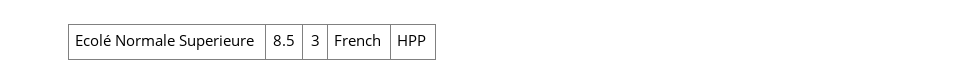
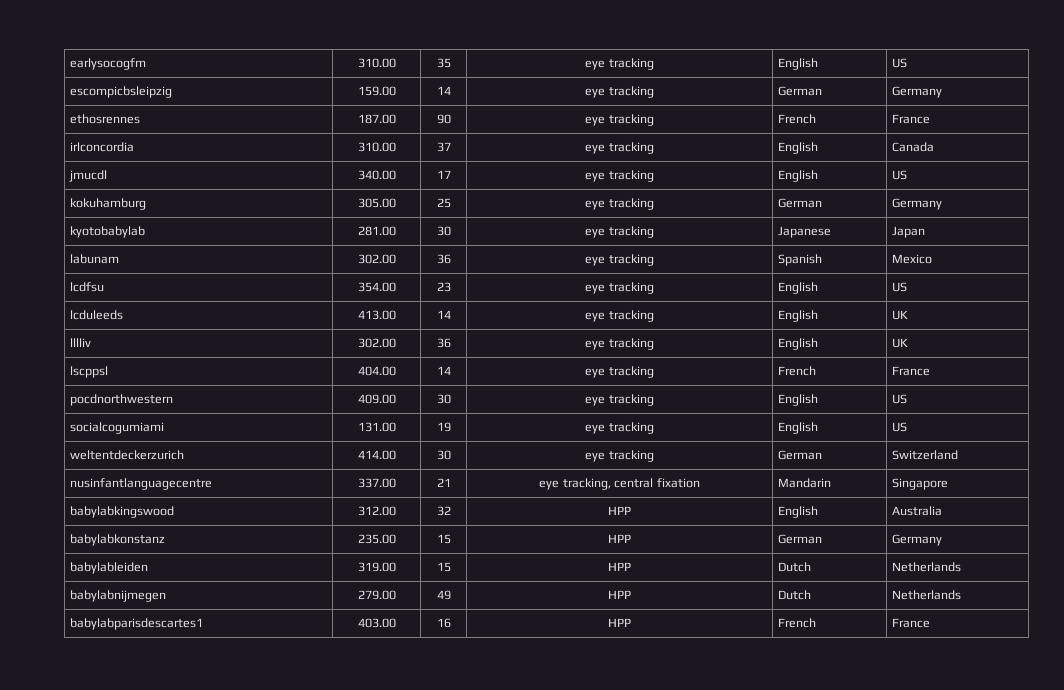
[75,34,255,50] [273,35,295,46] [310,35,320,46] [334,34,382,46] [397,35,427,46] Ecolé Normale Superieure | 8.5 | 3 | French | HPP -> [69,58,146,70] [357,58,396,68] [436,58,451,68] [585,58,654,70] [777,58,818,70] [891,58,907,68] [69,86,172,98] [357,86,396,96] [436,86,451,95] [585,86,654,98] [777,86,822,96] [891,86,942,98] [69,114,140,124] [357,114,396,124] [436,114,451,124] [585,114,654,126] [777,114,816,124] [891,114,930,124] [69,142,134,152] [357,142,396,152] [436,142,451,152] [585,142,654,154] [777,142,818,154] [891,142,934,152] [68,170,107,182] [357,170,396,180] [436,170,451,179] [585,170,654,182] [777,170,818,182] [891,170,907,180] [69,198,146,210] [357,198,396,208] [436,198,451,208] [585,198,654,210] [777,198,822,208] [891,198,942,210] [69,226,145,238] [357,226,396,236] [436,226,451,236] [585,226,654,238] [777,226,831,238] [891,226,925,238] [69,254,119,264] [357,254,396,264] [436,254,451,264] [585,254,654,266] [777,254,822,266] [891,254,932,264] [69,282,104,292] [357,282,396,292] [436,282,451,292] [585,282,654,294] [777,282,818,294] [891,282,907,292] [69,310,123,320] [357,310,396,320] [436,310,451,319] [585,310,654,322] [777,310,818,322] [891,310,908,320] [69,338,91,347] [357,338,396,348] [436,338,451,348] [585,338,654,350] [777,338,818,350] [891,338,908,348] [69,366,108,378] [357,366,396,376] [436,366,451,375] [585,366,654,378] [777,366,816,376] [891,366,930,376] [69,394,173,406] [357,394,396,404] [436,394,451,404] [585,394,654,406] [777,394,818,406] [891,394,907,404] [69,422,164,434] [357,422,396,432] [436,422,451,432] [585,422,654,434] [777,422,818,434] [891,422,907,432] [69,450,184,460] [357,450,396,460] [436,450,451,460] [585,450,654,462] [777,450,822,460] [891,450,958,460] [69,478,212,490] [357,478,396,488] [436,478,451,487] [539,478,700,490] [777,478,831,488] [891,478,948,490] [69,506,174,518] [357,506,396,516] [436,506,451,516] [608,506,631,515] [777,506,818,518] [891,506,942,516] [69,534,165,546] [357,534,396,544] [436,534,451,544] [608,534,631,543] [777,534,822,544] [891,534,942,546] [69,562,148,574] [357,562,396,572] [436,562,451,572] [608,562,631,571] [777,562,811,572] [891,562,961,572] [69,590,166,602] [357,590,396,600] [436,590,451,600] [608,590,631,599] [777,590,811,600] [891,590,961,600] [69,618,203,630] [357,618,396,628] [436,618,451,628] [608,618,631,627] [777,618,816,628] [891,618,930,628] earlysocogfm | 310.00 | 35 | eye tracking | English | US // escompicbsleipzig | 159.00 | 14 | eye tracking | German | Germany // ethosrennes | 187.00 | 90 | eye tracking | French | France // irlconcordia | 310.00 | 37 | eye tracking | English | Canada // jmucdl | 340.00 | 17 | eye tracking | English | US // kokuhamburg | 305.00 | 25 | eye tracking | German | Germany // kyotobabylab | 281.00 | 30 | eye tracking | Japanese | Japan // labunam | 302.00 | 36 | eye tracking | Spanish | Mexico // lcdfsu | 354.00 | 23 | eye tracking | English | US // lcduleeds | 413.00 | 14 | eye tracking | English | UK // lllliv | 302.00 | 36 | eye tracking | English | UK // lscppsl | 404.00 | 14 | eye tracking | French | France // pocdnorthwestern | 409.00 | 30 | eye tracking | English | US // socialcogumiami | 131.00 | 19 | eye tracking | English | US // weltentdeckerzurich | 414.00 | 30 | eye tracking | German | Switzerland // nusinfantlanguagecentre | 337.00 | 21 | eye tracking, central fixation | Mandarin | Singapore // babylabkingswood | 312.00 | 32 | HPP | English | Australia // babylabkonstanz | 235.00 | 15 | HPP | German | Germany // babylableiden | 319.00 | 15 | HPP | Dutch | Netherlands // babylabnijmegen | 279.00 | 49 | HPP | Dutch | Netherlands // babylabparisdescartes1 | 403.00 | 16 | HPP | French | France

